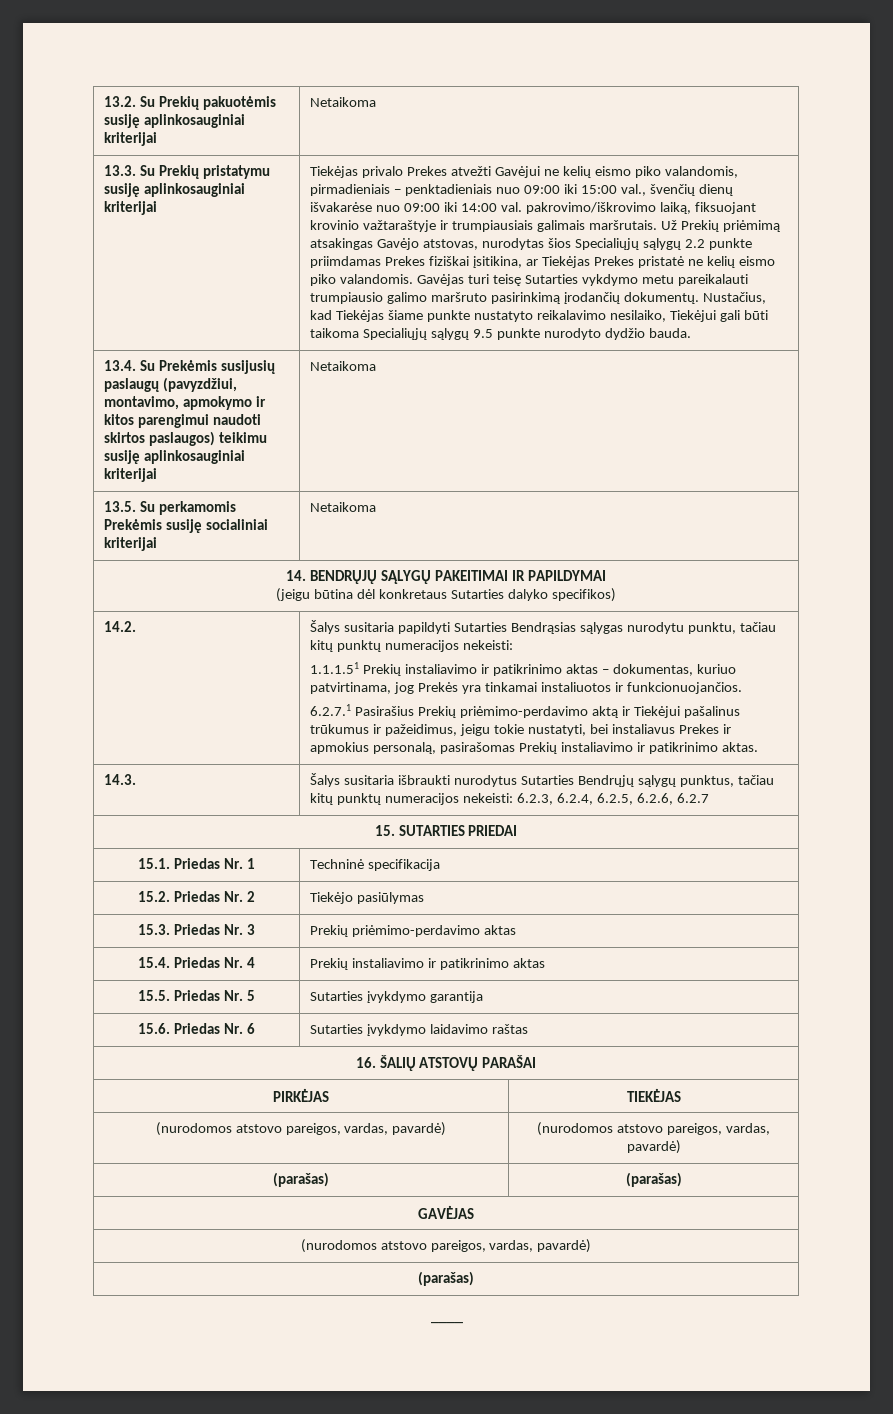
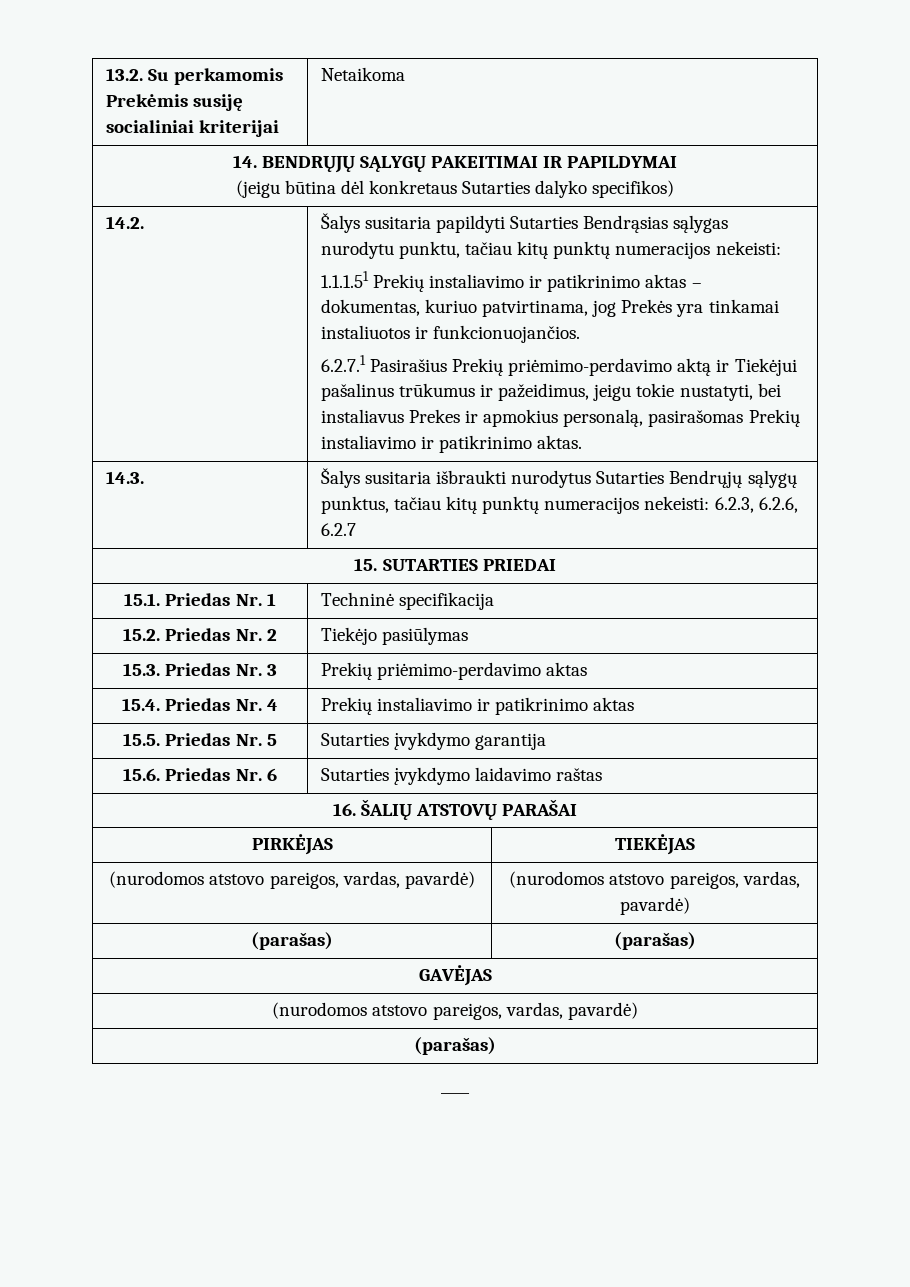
[159,96,277,110] [104,114,246,128] [104,132,158,146] [310,97,377,107] [104,165,271,179] [104,183,246,197] [104,201,158,215] [310,166,738,178] [310,184,733,196] [310,202,756,214] [310,220,781,232] [310,238,752,250] [310,256,775,268] [310,274,748,286] [310,292,766,304] [310,310,768,322] [310,328,691,340] [104,360,276,374] [104,377,238,392] [104,396,267,410] [104,414,262,428] [104,431,268,446] [104,450,246,464] [104,468,158,482] [310,361,377,371] [104,501,156,512] Prekių pakuotėmis susiję aplinkosauginiai kriterijai | Netaikoma // 13.3. Su Prekių pristatymu susiję aplinkosauginiai kriterijai | Tiekėjas privalo Prekes atvežti Gavėjui ne kelių eismo piko valandomis, pirmadieniais − penktadieniais nuo 09:00 iki 15:00 val., švenčių dienų išvakarėse nuo 09:00 iki 14:00 val. pakrovimo/iškrovimo laiką, fiksuojant krovinio važtaraštyje ir trumpiausiais galimais maršrutais. Už Prekių priėmimą atsakingas Gavėjo atstovas, nurodytas šios Specialiųjų sąlygų 2.2 punkte priimdamas Prekes fiziškai įsitikina, ar Tiekėjas Prekes pristatė ne kelių eismo piko valandomis. Gavėjas turi teisę Sutarties vykdymo metu pareikalauti trumpiausio galimo maršruto pasirinkimą įrodančių dokumentų. Nustačius, kad Tiekėjas šiame punkte nustatyto reikalavimo nesilaiko, Tiekėjui gali būti taikoma Specialiųjų sąlygų 9.5 punkte nurodyto dydžio bauda. // 13.4. Su Prekėmis susijusių paslaugų (pavyzdžiui, montavimo, apmokymo ir kitos parengimui naudoti skirtos paslaugos) teikimu susiję aplinkosauginiai kriterijai | Netaikoma // 13.5. Su -> (169, 75) none
[556,793,633,805] 6.2.4, 6.2.5, -> (754, 505) none

